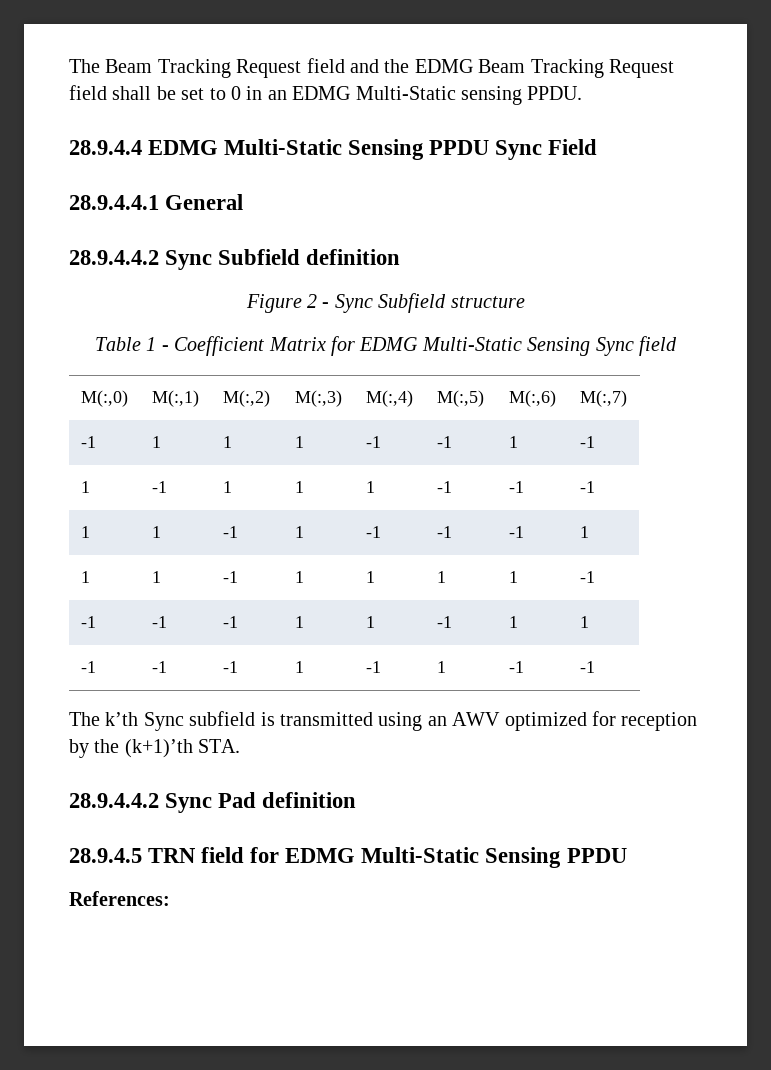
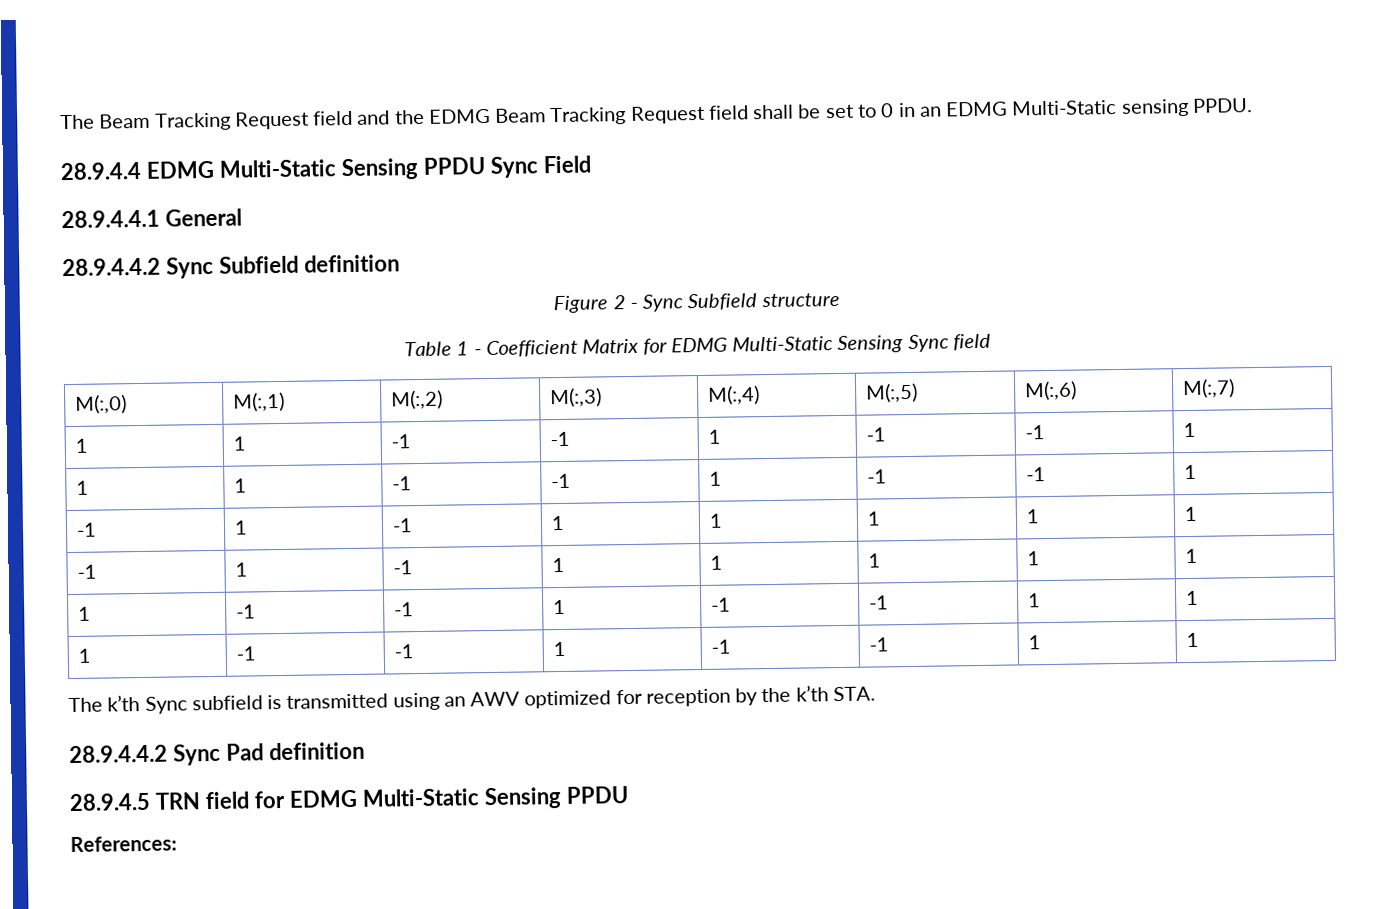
[80,436,96,448] [151,436,161,448] [222,436,232,448] [294,436,304,448] [365,436,381,448] [436,436,452,448] [508,436,518,448] [579,436,595,448] [80,481,90,493] [151,481,167,493] [222,481,232,493] [294,481,304,493] [365,481,375,493] [436,481,452,493] [508,481,524,493] [579,481,595,493] [80,526,90,538] [151,526,161,538] [222,526,238,538] [294,526,304,538] [365,526,381,538] [436,526,452,538] -1 | 1 | 1 | 1 | -1 | -1 | 1 | -1 // 1 | -1 | 1 | 1 | 1 | -1 | -1 | -1 // 1 | 1 | -1 | 1 | -1 | -1 -> [74,438,88,453] [232,436,246,451] [390,434,411,449] [549,431,570,447] [707,429,721,444] [865,427,886,442] 1 | 1 | -1 | -1 | 1 | -1
[294,571,304,583] [365,571,375,583] [436,571,446,583] [508,571,518,583] [579,571,595,583] [80,616,96,628] [151,616,167,628] [222,616,238,628] [294,616,304,628] [365,616,375,628] [436,616,452,628] [508,616,518,628] [579,616,589,628] [80,661,96,673] [151,661,167,673] [222,661,238,673] [294,661,304,673] [365,661,381,673] [436,661,446,673] [508,661,524,673] [579,661,595,673] | 1 | 1 | 1 | 1 | -1 // -1 | -1 | -1 | 1 | 1 | -1 | 1 | 1 // -1 | -1 | -1 | 1 | -1 | 1 | -1 | -1 -> [550,473,571,489] [708,471,722,486] [866,469,887,484] [1025,467,1046,482] [1183,464,1197,480] [75,522,97,537] [233,520,248,535] [391,518,413,533] [550,515,565,531] [708,513,723,528] [866,511,881,526] [1025,509,1040,524] [1183,506,1198,522] [76,564,97,579] [234,562,248,577] [392,560,413,575] [551,557,565,573] [709,555,723,570] [867,553,881,568] [1026,551,1040,566] [1184,548,1198,564] [77,606,91,621] [235,604,256,619] [393,602,414,617] [552,599,566,615] [710,597,731,612] [868,595,889,610] [1027,593,1041,608] [1185,590,1199,606] [77,648,91,663] [235,646,256,661] [393,644,414,659] [552,641,566,657] [710,639,731,654] [868,637,889,652] [1027,635,1041,650] [1185,632,1199,648] | -1 | 1 | -1 | -1 | 1 // -1 | 1 | -1 | 1 | 1 | 1 | 1 | 1 // -1 | 1 | -1 | 1 | 1 | 1 | 1 | 1 // 1 | -1 | -1 | 1 | -1 | -1 | 1 | 1 // 1 | -1 | -1 | 1 | -1 | -1 | 1 | 1
[124,739,193,758] (k+1)’th -> [795,685,829,702] k’th

